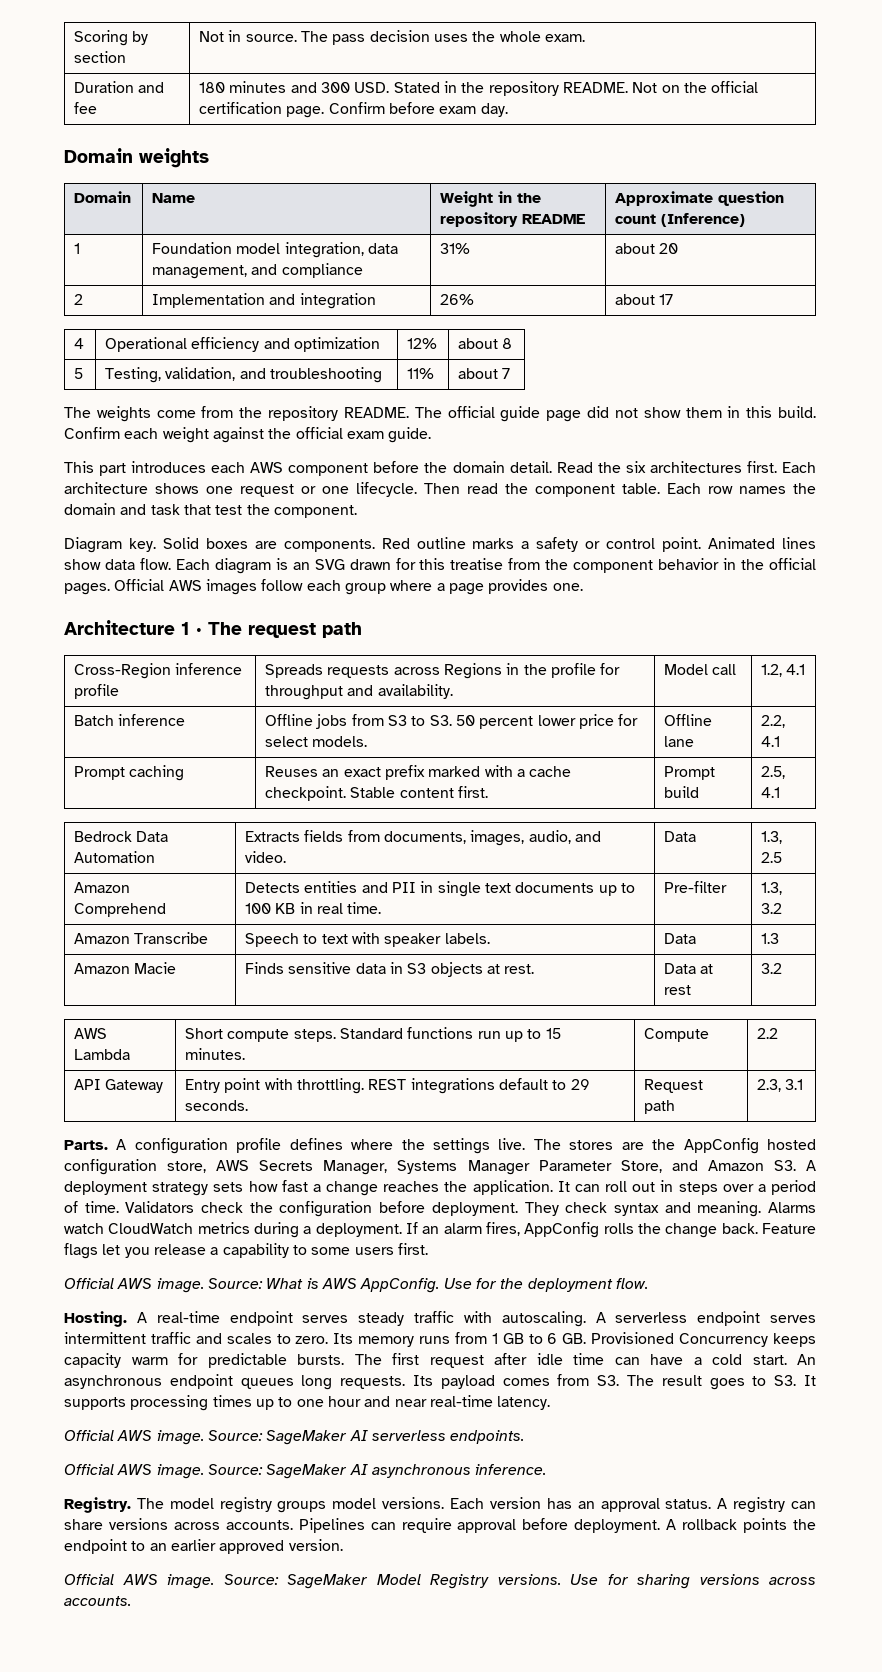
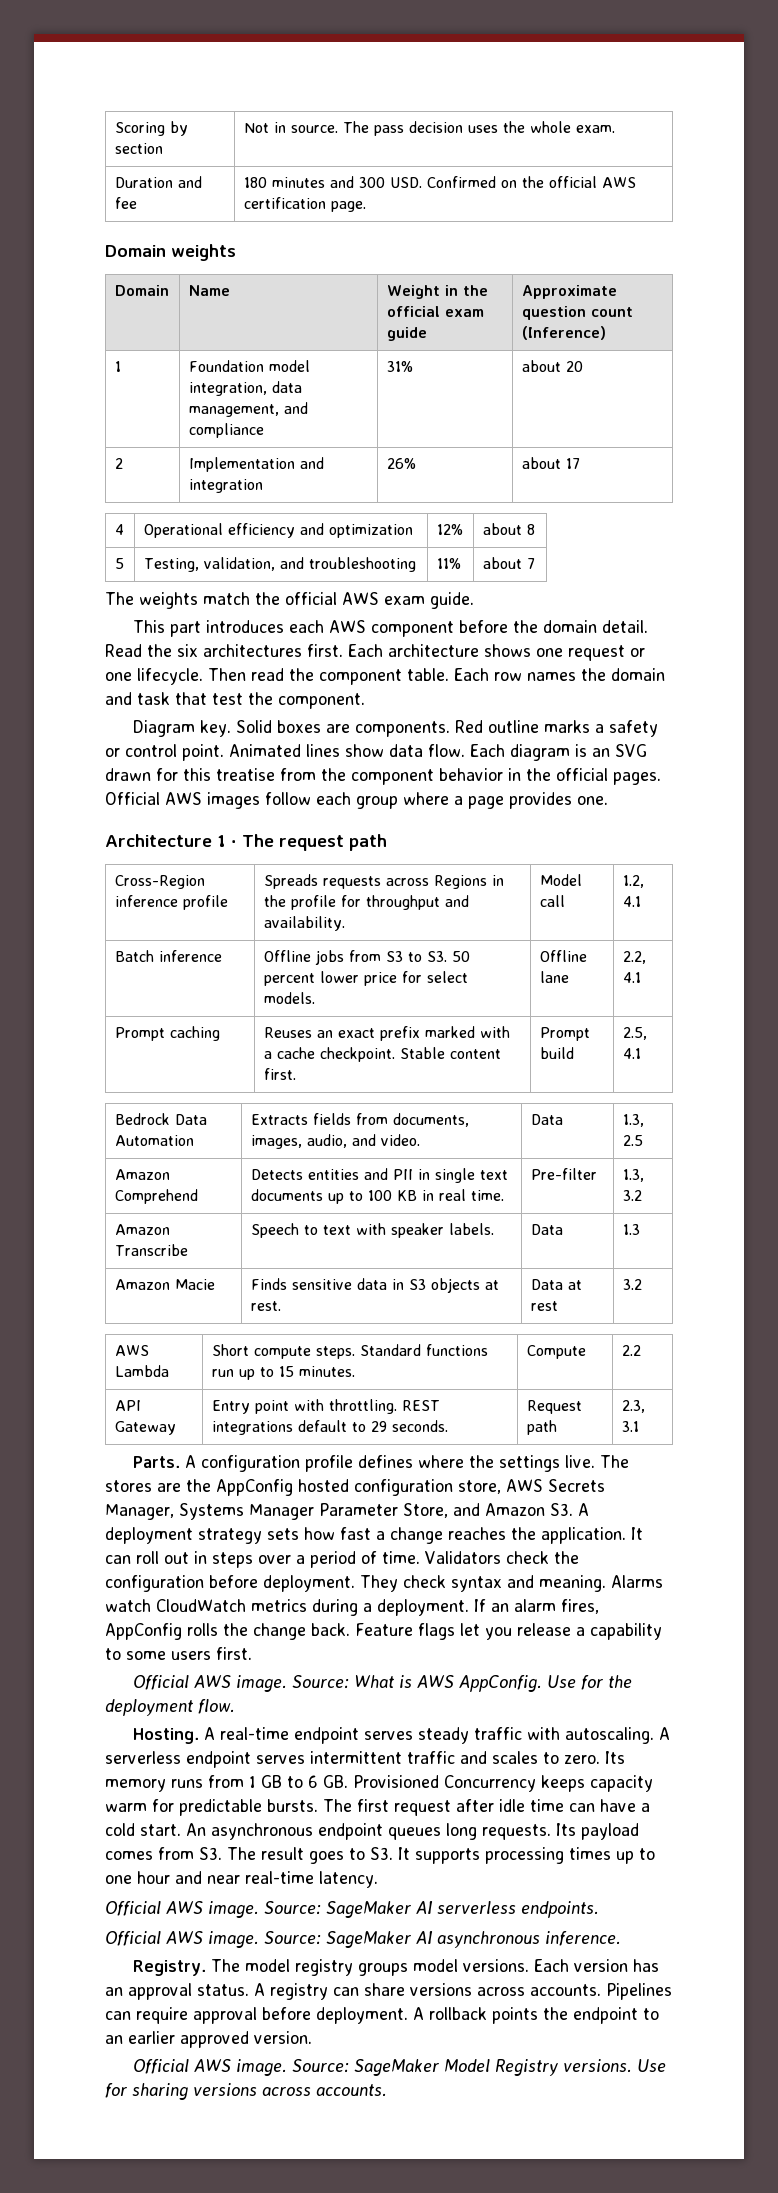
[393,81,658,96] Stated in the repository README. Not -> [426,176,496,188] Confirmed
(759, 87) none -> [601,177,636,188] AWS
[328,102,508,117] Confirm before exam day. -> (366, 206) none
[440,212,586,227] repository README -> [386,306,484,317] [386,327,427,341] official exam guide
[156,406,817,422] [64,427,343,443] come from the repository README. The official guide page did not show them in this build. Confirm each weight against the official -> [203,592,379,605] match the official AWS

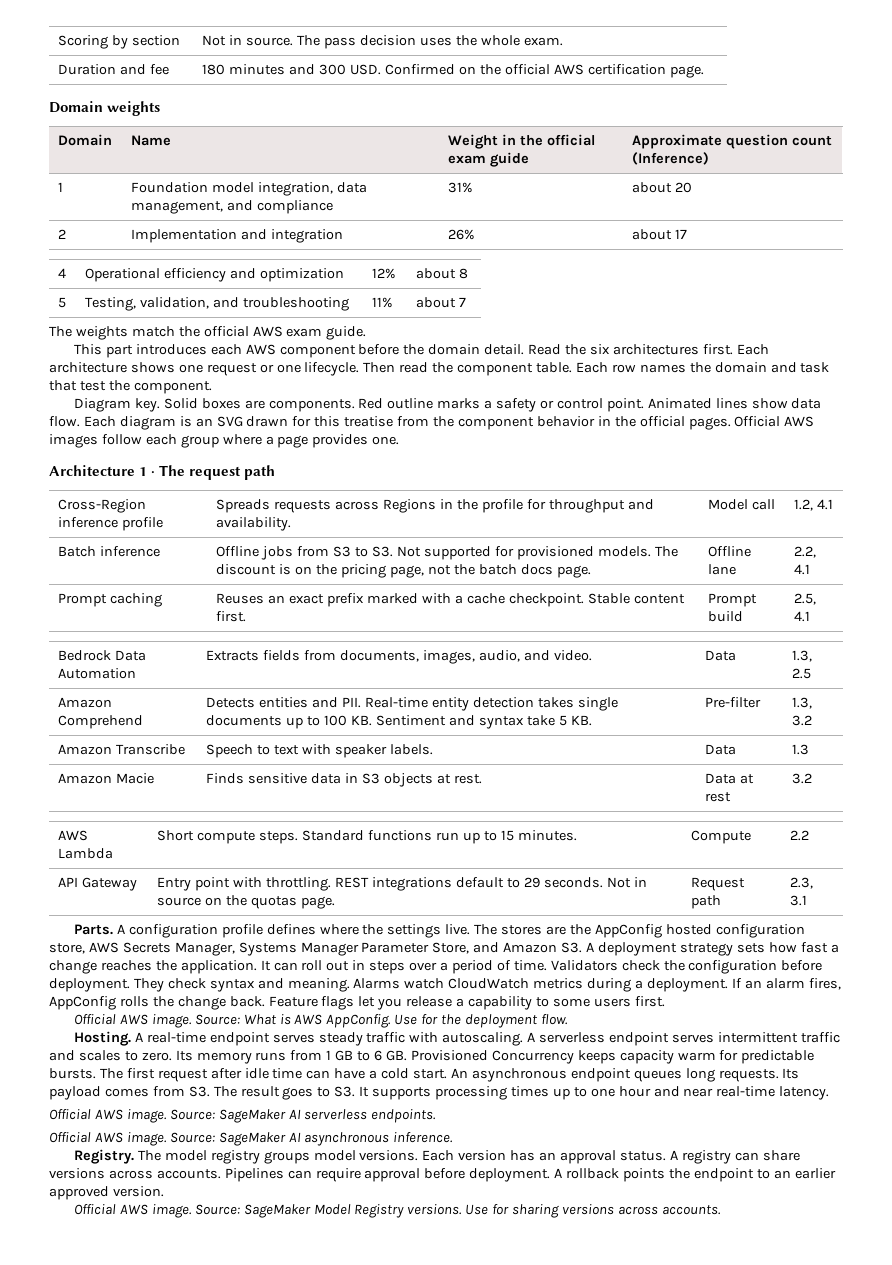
[451,951,470,962] [263,971,468,986] [263,992,315,1004] 50 percent lower price for select models. -> [396,546,678,560] [216,564,591,578] Not supported for provisioned models. The discount is on the pricing page, not the batch docs page.
[392,1168,508,1183] [250,1189,504,1204] PII in single text documents up to 100 KB in real time. -> [342,697,618,711] [206,715,592,729] PII. Real-time entity detection takes single documents up to 100 KB. Sentiment and syntax take 5 KB.
(448, 1426) none -> [606,877,647,888] [157,895,336,909] Not in source on the quotas page.

